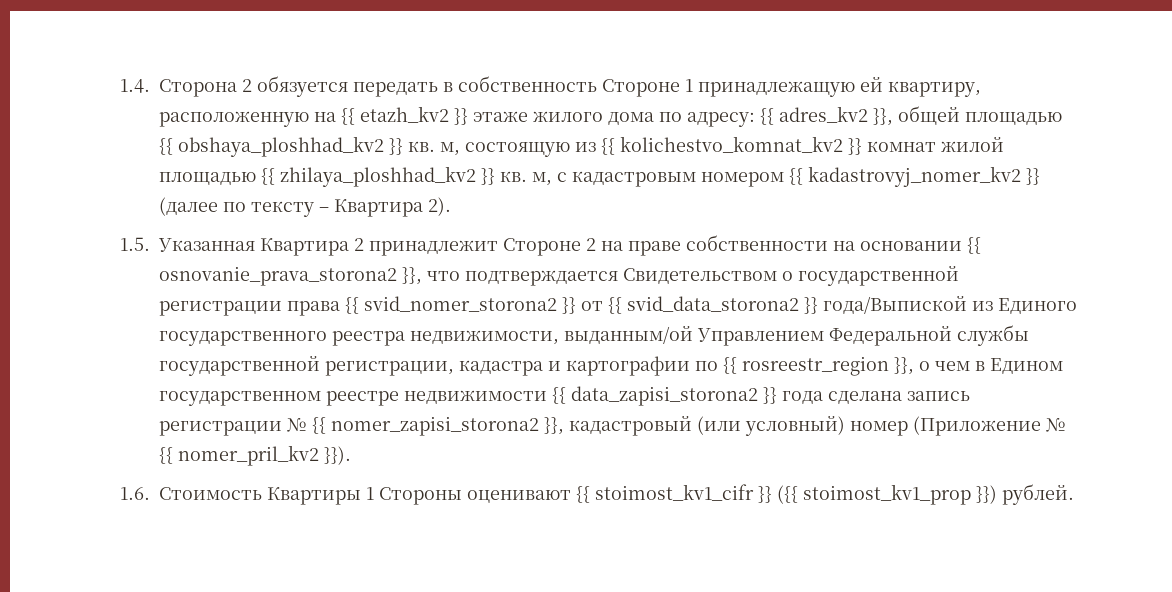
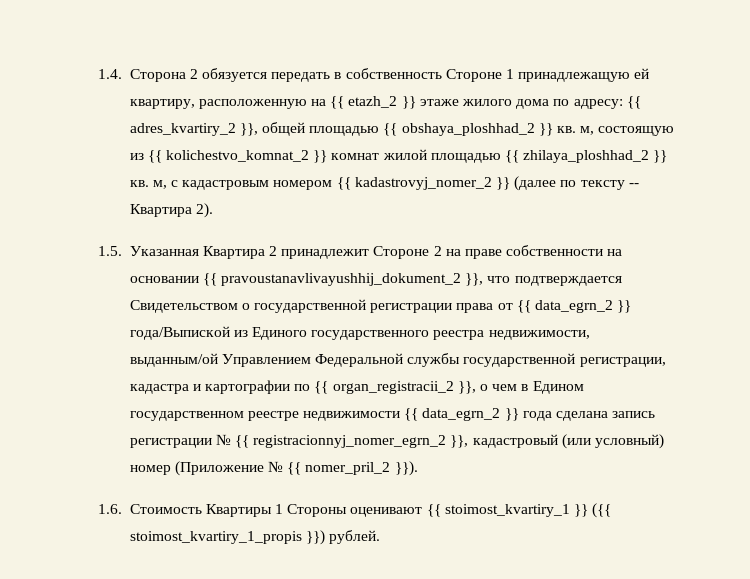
[359,106,449,123] etazh_kv2 -> [348,96,398,108] etazh_2
[778,106,868,123] adres_kv2 -> [129,123,236,136] adres_kvartiry_2
[177,136,384,157] obshaya_ploshhad_kv2 -> [401,123,535,136] obshaya_ploshhad_2
[619,136,843,153] kolichestvo_komnat_kv2 -> [166,150,310,162] kolichestvo_komnat_2
[279,166,476,187] zhilaya_ploshhad_kv2 -> [523,150,650,163] zhilaya_ploshhad_2
[807,166,1021,187] kadastrovyj_nomer_kv2 -> [354,177,492,190] kadastrovyj_nomer_2
[318,207,329,212] – -> [628,183,639,187] --
[158,266,397,286] osnovanie_prava_storona2 -> [221,273,462,286] pravoustanavlivayushhij_dokument_2
[344,296,576,314] {{ svid_nomer_storona2 }} -> (494, 308) none
[626,296,799,312] svid_data_storona2 -> [534,300,613,313] data_egrn_2
[741,356,889,376] rosreestr_region -> [332,381,454,394] organ_registracii_2
[570,386,758,406] data_zapisi_storona2 -> [422,408,501,421] data_egrn_2
[330,416,539,436] nomer_zapisi_storona2 -> [253,435,447,448] registracionnyj_nomer_egrn_2
[177,445,319,466] nomer_pril_kv2 -> [305,462,391,475] nomer_pril_2
[594,484,754,501] stoimost_kv1_cifr -> [444,504,570,517] stoimost_kvartiry_1
[802,484,971,505] stoimost_kv1_prop -> [129,531,302,544] stoimost_kvartiry_1_propis

